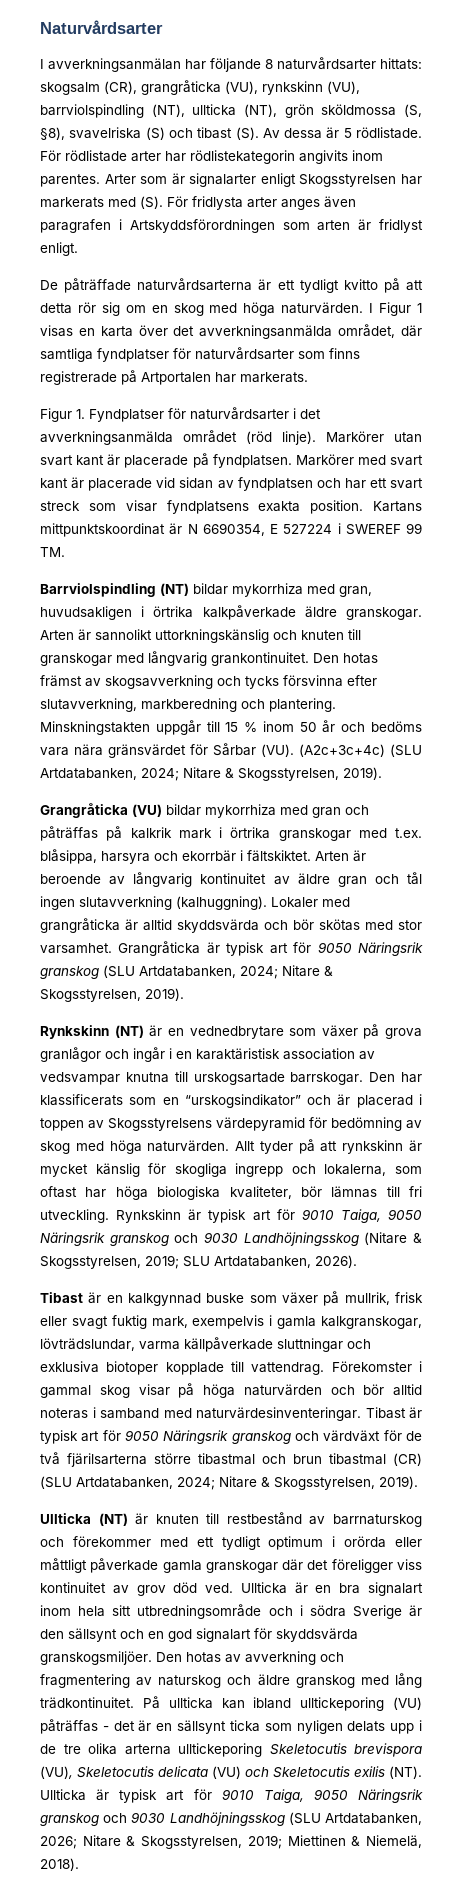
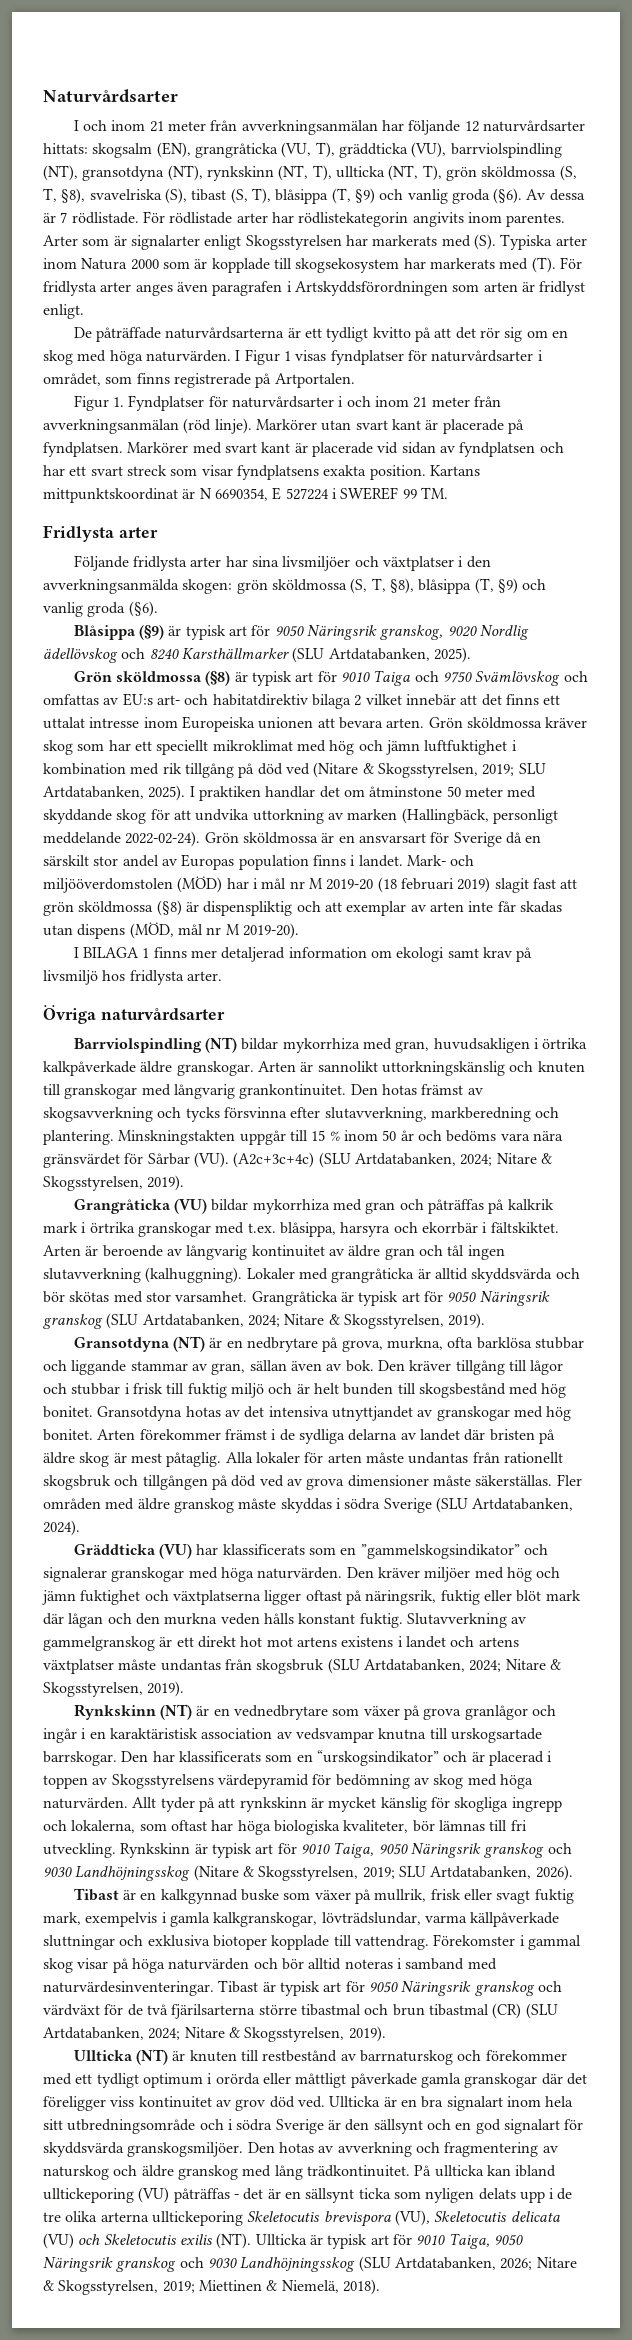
(44, 64) none -> [83,120,238,132] och inom 21 meter från
[265,59,273,69] 8 -> [464,121,479,132] 12
[104,80,360,95] [40,104,422,118] (CR), grangråticka (VU), rynkskinn (VU), barrviolspindling (NT), ullticka (NT), grön sköldmossa (S, -> [156,142,562,158] [43,165,577,181] [43,188,57,202] (EN), grangråticka (VU, T), gräddticka (VU), barrviolspindling (NT), gransotdyna (NT), rynkskinn (NT, T), ullticka (NT, T), grön sköldmossa (S, T,
[145,127,259,140] (S) och tibast (S). -> [164,188,523,204] (S), tibast (S, T), blåsippa (T, §9) och vanlig groda (§6).
[343,128,352,138] 5 -> [60,212,68,223] 7
(163, 202) none -> [500,234,587,250] [43,257,556,273] Typiska arter inom Natura 2000 som är kopplade till skogsekosystem har markerats med (T).
[40,303,72,314] detta -> [455,327,476,339] det
[78,324,422,339] [40,348,93,362] en karta över det avverkningsanmälda området, där samtliga -> (327, 355) none
(294, 353) none -> [537,350,543,361] [43,373,101,386] i området,
[141,372,308,385] Artportalen har markerats. -> [274,373,355,388] Artportalen.
[300,409,321,419] [40,430,237,445] det avverkningsanmälda området -> [346,396,501,408] [43,419,179,434] och inom 21 meter från avverkningsanmälan
(65, 552) none -> [43,525,158,542] [73,555,491,571] [43,578,547,594] [43,601,158,617] [73,625,529,640] [43,647,471,663] [73,670,588,686] [43,693,561,709] [43,716,588,732] [43,740,517,755] [43,762,546,778] [43,785,537,801] [43,808,558,824] [43,831,542,847] [43,854,475,870] [43,876,578,893] [43,900,562,916] [43,922,299,939] [73,947,533,962] [43,970,222,985] [43,1005,225,1024] // Fridlysta arter // Följande fridlysta arter har sina livsmiljöer och växtplatser i den avverkningsanmälda skogen: grön sköldmossa (S, T, §8), blåsippa (T, §9) och vanlig groda (§6). // Blåsippa (§9) är typisk art för 9050 Näringsrik granskog, 9020 Nordlig ädellövskog och 8240 Karsthällmarker (SLU Artdatabanken, 2025). // Grön sköldmossa (§8) är typisk art för 9010 Taiga och 9750 Svämlövskog och omfattas av EU:s art- och habitatdirektiv bilaga 2 vilket innebär att det finns ett uttalat intresse inom Europeiska unionen att bevara arten. Grön sköldmossa kräver skog som har ett speciellt mikroklimat med hög och jämn luftfuktighet i kombination med rik tillgång på död ved (Nitare & Skogsstyrelsen, 2019; SLU Artdatabanken, 2025). I praktiken handlar det om åtminstone 50 meter med skyddande skog för att undvika uttorkning av marken (Hallingbäck, personligt meddelande 2022-02-24). Grön sköldmossa är en ansvarsart för Sverige då en särskilt stor andel av Europas population finns i landet. Mark- och miljööverdomstolen (MÖD) har i mål nr M 2019-20 (18 februari 2019) slagit fast att grön sköldmossa (§8) är dispenspliktig och att exemplar av arten inte får skadas utan dispens (MÖD, mål nr M 2019-20). // I BILAGA 1 finns mer detaljerad information om ekologi samt krav på livsmiljö hos fridlysta arter. // Övriga naturvårdsarter
(184, 994) none -> [73,1336,584,1352] [43,1360,564,1375] [43,1383,567,1398] [43,1406,572,1421] [43,1429,555,1444] [43,1452,563,1467] [43,1474,582,1490] [43,1497,574,1513] [43,1520,80,1536] [73,1544,548,1559] [43,1567,561,1582] [42,1590,581,1605] [43,1613,527,1628] [43,1636,519,1651] [43,1658,561,1674] [43,1681,185,1697] // Gransotdyna (NT) är en nedbrytare på grova, murkna, ofta barklösa stubbar och liggande stammar av gran, sällan även av bok. Den kräver tillgång till lågor och stubbar i frisk till fuktig miljö och är helt bunden till skogsbestånd med hög bonitet. Gransotdyna hotas av det intensiva utnyttjandet av granskogar med hög bonitet. Arten förekommer främst i de sydliga delarna av landet där bristen på äldre skog är mest påtaglig. Alla lokaler för arten måste undantas från rationellt skogsbruk och tillgången på död ved av grova dimensioner måste säkerställas. Fler områden med äldre granskog måste skyddas i södra Sverige (SLU Artdatabanken, 2024). // Gräddticka (VU) har klassificerats som en ”gammelskogsindikator” och signalerar granskogar med höga naturvärden. Den kräver miljöer med hög och jämn fuktighet och växtplatserna ligger oftast på näringsrik, fuktig eller blöt mark där lågan och den murkna veden hålls konstant fuktig. Slutavverkning av gammelgranskog är ett direkt hot mot artens existens i landet och artens växtplatser måste undantas från skogsbruk (SLU Artdatabanken, 2024; Nitare & Skogsstyrelsen, 2019).

